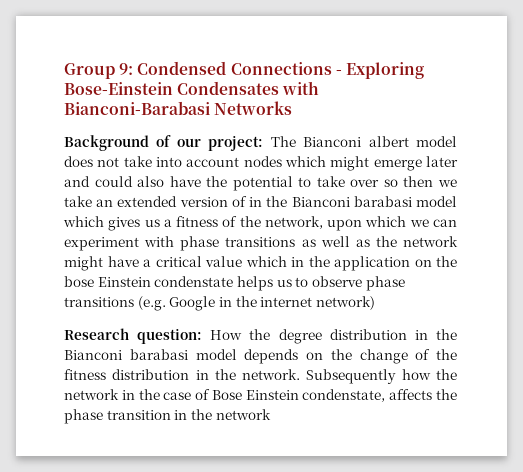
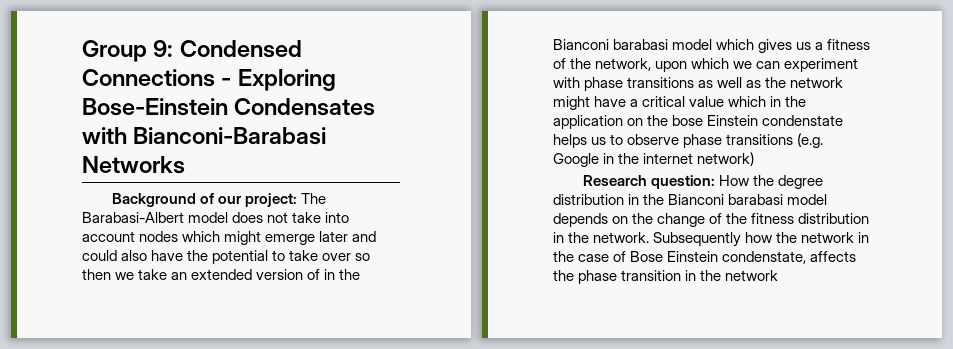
[303,136,409,147] Bianconi albert -> [82,212,184,223] Barabasi-Albert

